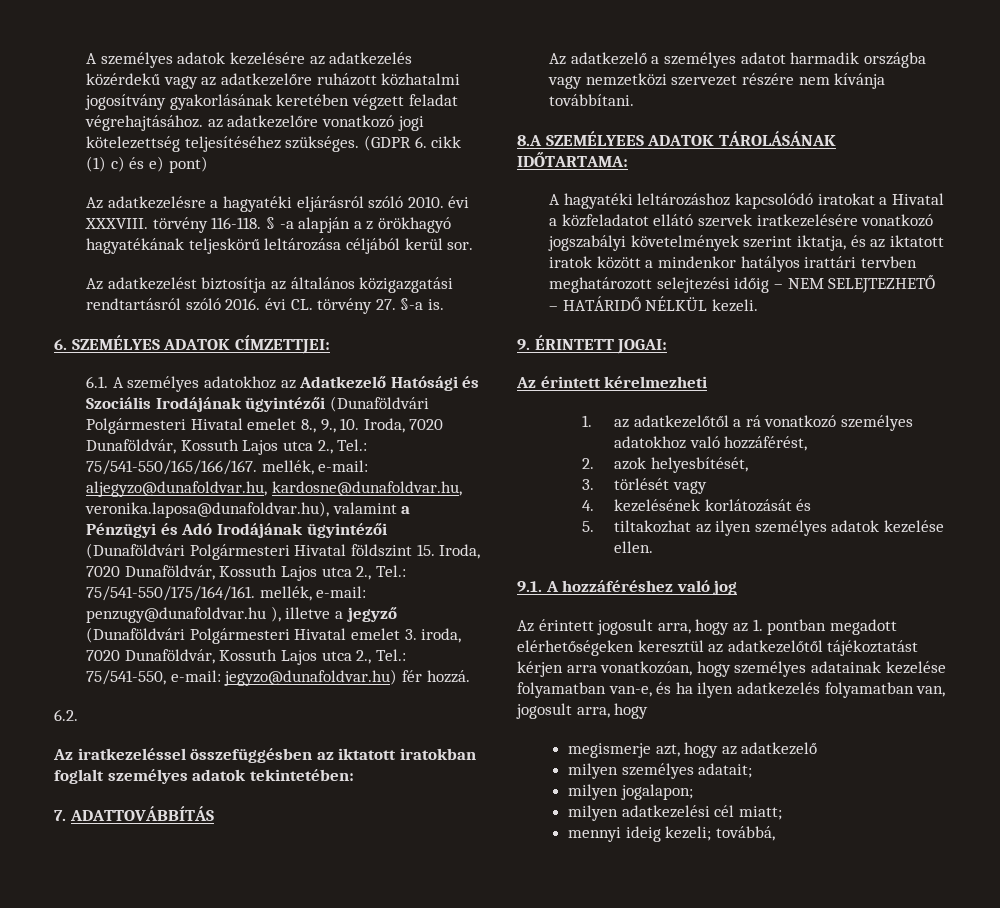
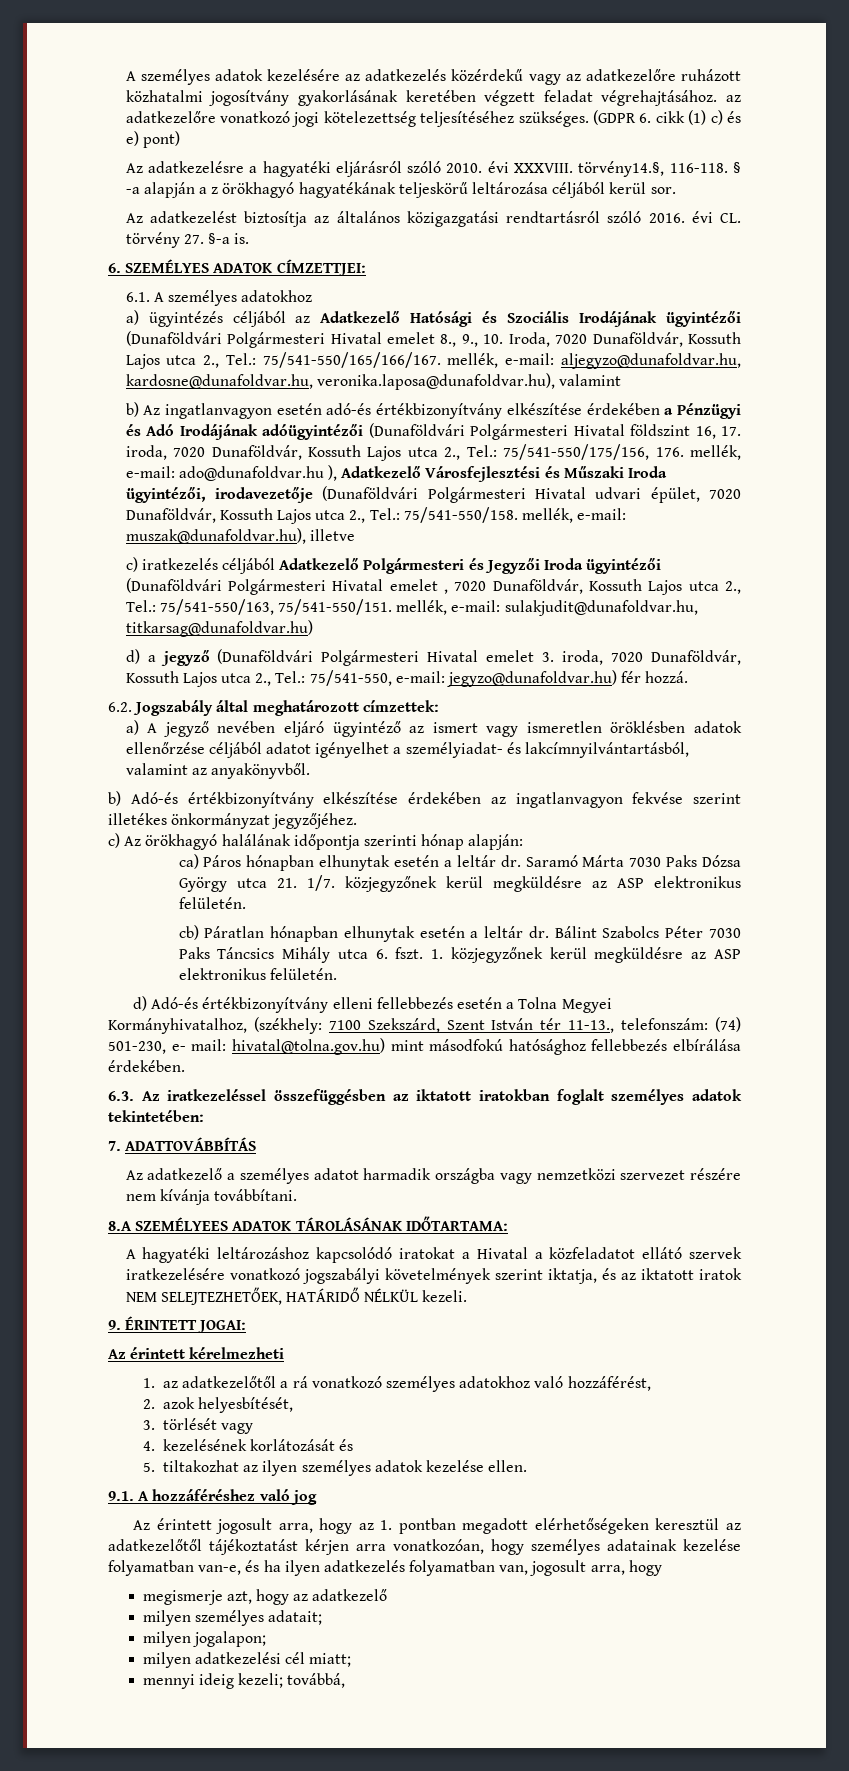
[152,217,208,233] törvény -> [578,161,665,177] törvény14.§,
(277, 382) none -> [125,310,286,327] // a) ügyintézés céljából
(397, 508) none -> [125,402,660,419] // b) Az ingatlanvagyon esetén adó-és értékbizonyítvány elkészítése érdekében
[306,523,387,538] ügyintézői -> [262,424,364,440] adóügyintézői
[416,544,481,559] [86,565,406,581] [86,586,367,601] [86,606,331,623] 15. Iroda, 7020 Dunaföldvár, Kossuth Lajos utca 2., Tel.: 75/541-550/175/164/161. mellék, e-mail: penzugy@dunafoldvar.hu ), illetve -> [695,426,742,439] [125,444,741,461] [125,465,667,482] [125,486,741,503] [125,507,627,524] [125,528,355,544] [125,557,662,574] [125,578,741,595] [125,599,698,616] [125,620,313,637] [125,649,140,664] 16, 17. iroda, 7020 Dunaföldvár, Kossuth Lajos utca 2., Tel.: 75/541-550/175/156, 176. mellék, e-mail: ado@dunafoldvar.hu ), Adatkezelő Városfejlesztési és Műszaki Iroda ügyintézői, irodavezetője (Dunaföldvári Polgármesteri Hivatal udvari épület, 7020 Dunaföldvár, Kossuth Lajos utca 2., Tel.: 75/541-550/158. mellék, e-mail: muszak@dunafoldvar.hu), illetve // c) iratkezelés céljából Adatkezelő Polgármesteri és Jegyzői Iroda ügyintézői (Dunaföldvári Polgármesteri Hivatal emelet , 7020 Dunaföldvár, Kossuth Lajos utca 2., Tel.: 75/541-550/163, 75/541-550/151. mellék, e-mail: sulakjudit@dunafoldvar.hu, titkarsag@dunafoldvar.hu) // d)
(78, 715) // -> [133,700,439,716] [125,720,742,737] [125,742,689,758] [125,763,311,779] [108,791,741,808] [108,813,358,829] [108,833,524,850] [178,854,741,871] [178,875,741,892] [178,897,246,909] [178,925,741,942] [178,947,741,963] [178,968,337,980] [133,996,612,1013] [108,1017,742,1034] [108,1038,741,1055] [108,1060,185,1072] [108,1091,134,1101] Jogszabály által meghatározott címzettek: // a) A jegyző nevében eljáró ügyintéző az ismert vagy ismeretlen öröklésben adatok ellenőrzése céljából adatot igényelhet a személyiadat- és lakcímnyilvántartásból, valamint az anyakönyvből. // b) Adó-és értékbizonyítvány elkészítése érdekében az ingatlanvagyon fekvése szerint illetékes önkormányzat jegyzőjéhez. // c) Az örökhagyó halálának időpontja szerinti hónap alapján: // ca) Páros hónapban elhunytak esetén a leltár dr. Saramó Márta 7030 Paks Dózsa György utca 21. 1/7. közjegyzőnek kerül megküldésre az ASP elektronikus felületén. // cb) Páratlan hónapban elhunytak esetén a leltár dr. Bálint Szabolcs Péter 7030 Paks Táncsics Mihály utca 6. fszt. 1. közjegyzőnek kerül megküldésre az ASP elektronikus felületén. // d) Adó-és értékbizonyítvány elleni fellebbezés esetén a Tolna Megyei Kormányhivatalhoz, (székhely: 7100 Szekszárd, Szent István tér 11-13., telefonszám: (74) 501-230, e- mail: hivatal@tolna.gov.hu) mint másodfokú hatósághoz fellebbezés elbírálása érdekében. // 6.3.
[596,256,917,272] [549,275,936,293] [549,306,559,311] között a mindenkor hatályos irattári tervben meghatározott selejtezési időig – NEM SELEJTEZHETŐ – -> [125,1287,282,1305] NEM SELEJTEZHETŐEK,

